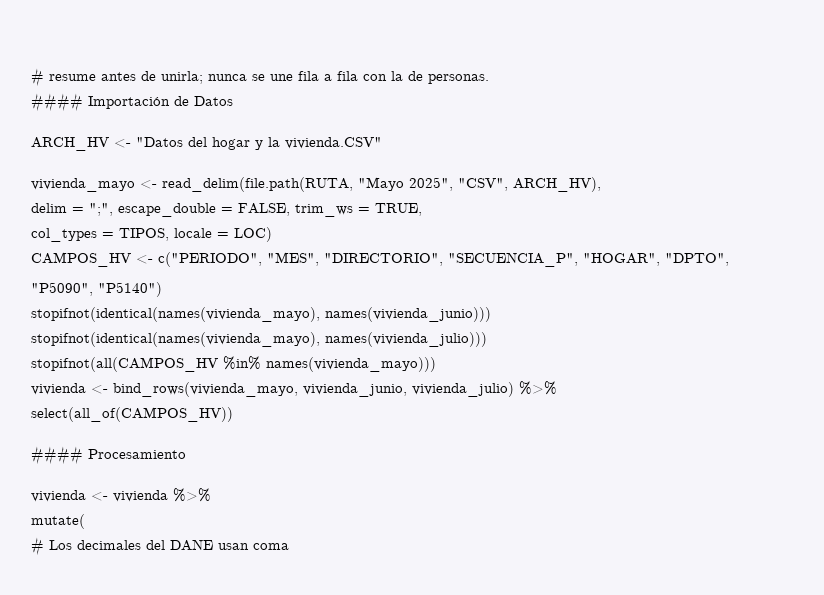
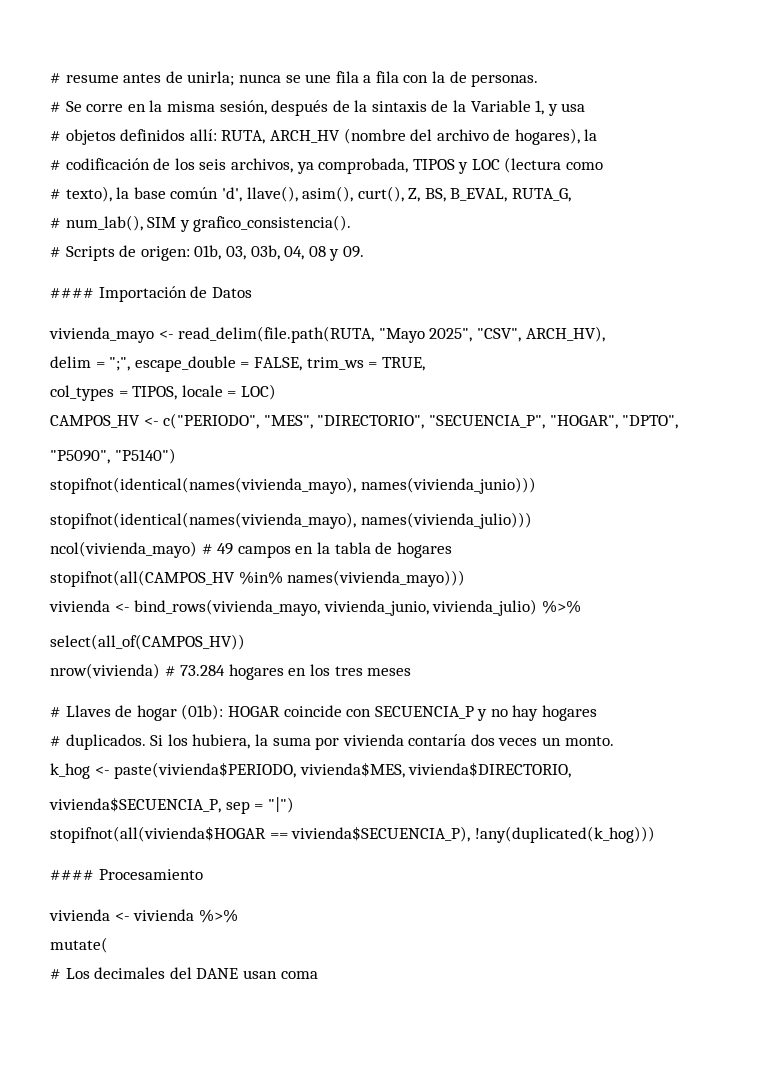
[31,93,233,112] [31,137,382,151] #### Importación de Datos // ARCH_HV <- "Datos del hogar y la vivienda.CSV" -> [50,100,586,116] [50,128,598,145] [50,157,604,174] [50,186,572,202] [50,215,352,232] [50,245,364,261] [50,286,252,302] # Se corre en la misma sesión, después de la sintaxis de la Variable 1, y usa // # objetos definidos allí: RUTA, ARCH_HV (nombre del archivo de hogares), la // # codificación de los seis archivos, ya comprobada, TIPOS y LOC (lectura como // # texto), la base común 'd', llave(), asim(), curt(), Z, BS, B_EVAL, RUTA_G, // # num_lab(), SIM y grafico_consistencia(). // # Scripts de origen: 01b, 03, 03b, 04, 08 y 09. // #### Importación de Datos
(487, 339) none -> [50,541,452,558] // ncol(vivienda_mayo) # 49 campos en la tabla de hogares
(233, 414) none -> [50,663,412,680] [50,704,598,721] [50,734,614,750] [50,762,572,779] [49,797,294,814] [50,826,655,843] // nrow(vivienda) # 73.284 hogares en los tres meses // # Llaves de hogar (01b): HOGAR coincide con SECUENCIA_P y no hay hogares // # duplicados. Si los hubiera, la suma por vivienda contaría dos veces un monto. // k_hog <- paste(vivienda$PERIODO, vivienda$MES, vivienda$DIRECTORIO, // vivienda$SECUENCIA_P, sep = "|") // stopifnot(all(vivienda$HOGAR == vivienda$SECUENCIA_P), !any(duplicated(k_hog)))

